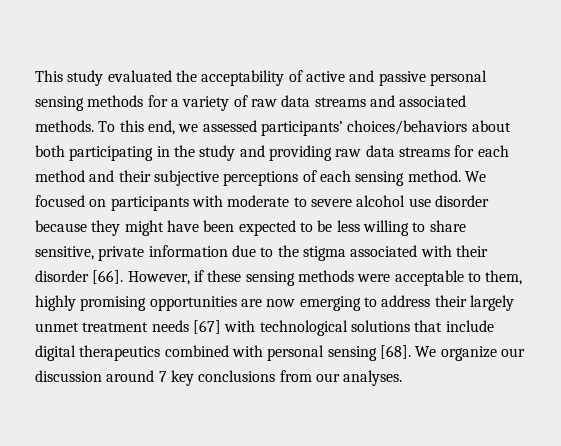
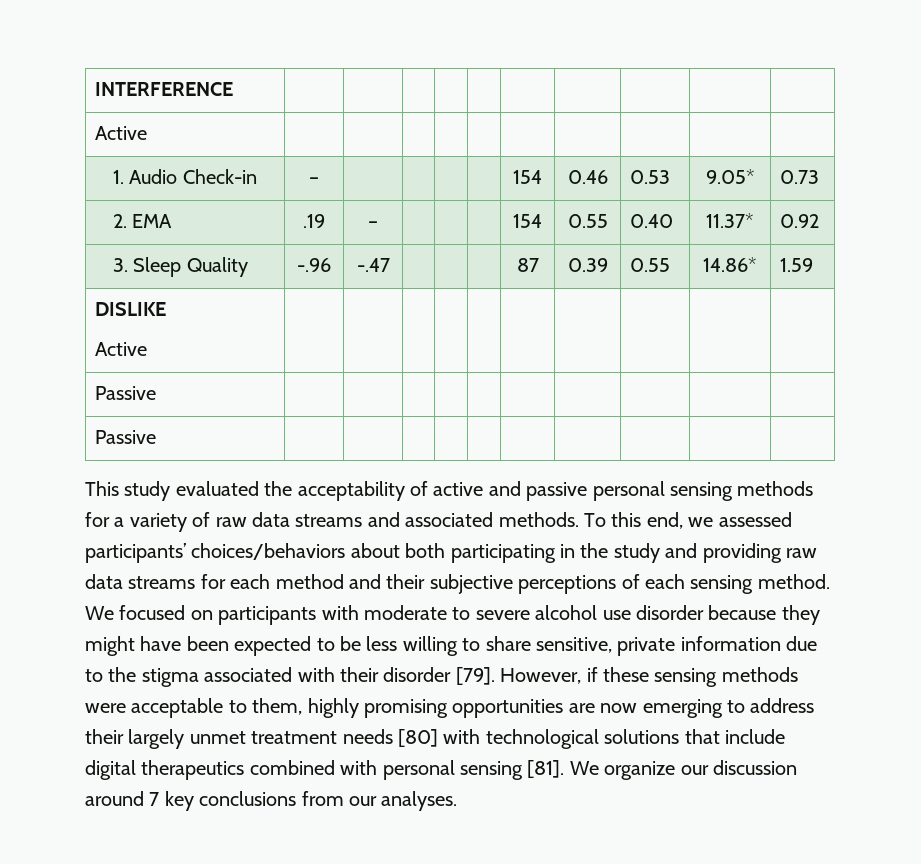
(35, 76) none -> [95,82,234,96] [95,126,148,140] [112,169,257,184] [309,177,319,184] [513,170,542,184] [567,170,608,184] [630,170,671,184] [705,169,755,184] [780,170,820,184] [112,214,173,228] [303,214,325,228] [368,221,378,228] [513,214,542,228] [567,214,608,228] [630,214,674,228] [706,213,754,228] [780,214,820,228] [112,257,248,277] [297,258,331,272] [356,258,390,272] [516,258,539,272] [567,258,608,272] [630,258,671,272] [703,257,757,272] [780,258,814,272] [95,302,167,316] [95,342,148,356] [95,386,157,400] [95,430,157,444] INTERFERENCE | | | | | | | | | | // Active | | | | | | | | | | // 1. Audio Check-in | – | | | | | 154 | 0.46 | 0.53 | 9.05* | 0.73 // 2. EMA | .19 | – | | | | 154 | 0.55 | 0.40 | 11.37* | 0.92 // 3. Sleep Quality | -.96 | -.47 | | | | 87 | 0.39 | 0.55 | 14.86* | 1.59 // DISLIKE // Active | | | | | | | | | | // Passive | | | | | | | | | | // Passive | | | | | | | | | | //
[92,270,124,284] [66]. -> [455,667,495,685] [79].
[192,320,221,334] [67] -> [398,729,438,747] [80]
[379,345,411,359] [68]. -> [527,760,565,778] [81].

